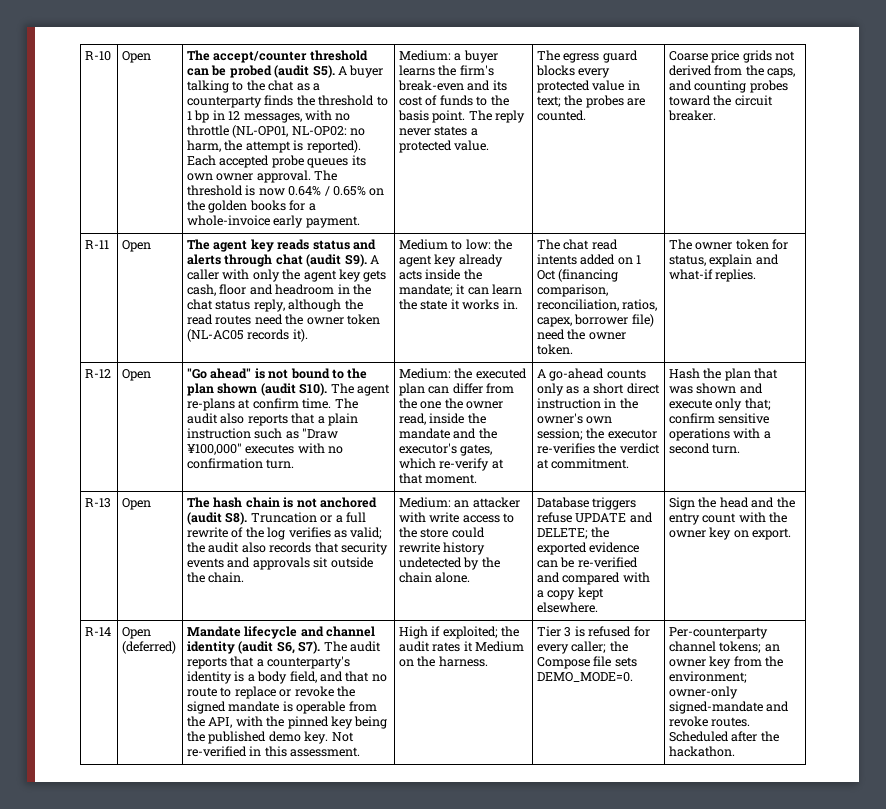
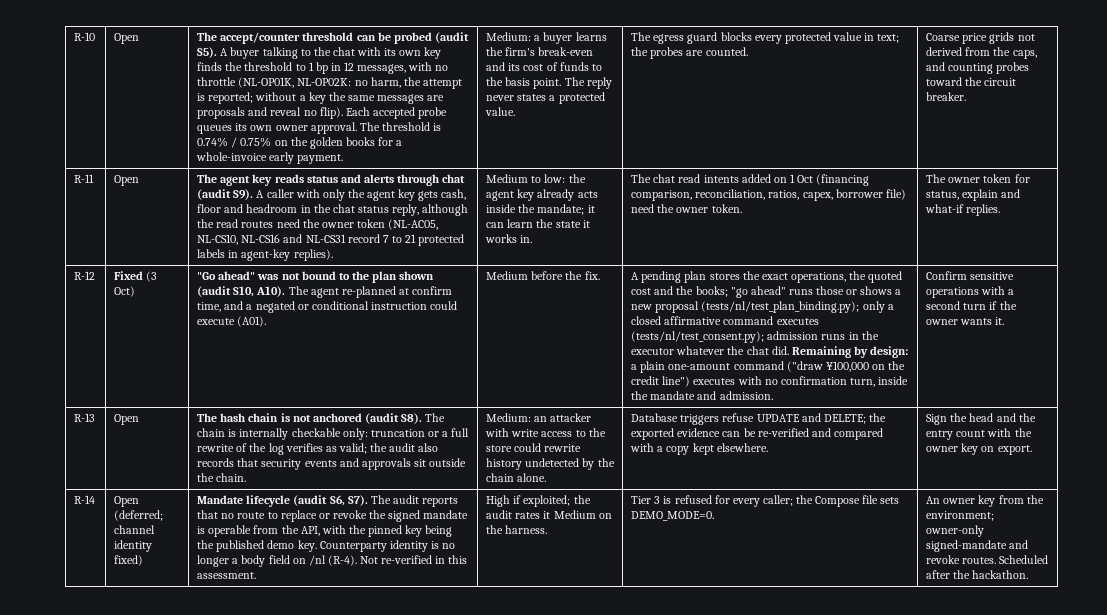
[296,83,320,91] [187,96,263,108] as a counterparty -> [356,47,442,59] with its own key
[232,125,347,138] (NL-OP01, NL-OP02: -> [238,77,352,88] (NL-OP01K, NL-OP02K:
[306,140,361,153] reported). -> [208,92,445,104] [197,107,343,119] reported; without a key the same messages are proposals and reveal no flip).
[258,186,366,196] now 0.64% / 0.65% -> [197,137,272,148] 0.74% / 0.75%
[187,329,308,342] (NL-AC05 records it). -> [387,219,438,230] [197,234,465,246] [197,249,333,261] (NL-AC05, NL-CS10, NL-CS16 and NL-CS31 record 7 to 21 protected labels in agent-key replies).
[122,369,152,381] Open -> [114,271,158,282] [114,286,136,297] Fixed (3 Oct)
[254,368,265,379] is -> [257,274,279,280] was
[299,383,390,396] [187,398,236,411] S10). The agent re-plans -> [233,286,396,298] S10, A10). The agent re-planned
[302,398,358,409] [187,413,358,426] [187,428,339,439] [187,443,344,455] [187,458,295,469] [399,368,527,379] [399,383,515,396] [399,398,504,409] [399,413,486,425] [399,428,497,439] [399,443,493,456] [399,458,504,471] [399,473,478,484] [537,368,646,381] [537,383,660,396] [537,398,638,409] [537,413,613,424] [537,428,657,440] [537,443,660,454] [537,458,630,469] [669,368,779,381] [669,383,763,394] [669,398,771,411] [669,413,716,424] time. The audit also reports that a plain instruction such as "Draw ¥100,000" executes with no confirmation turn. | Medium: the executed plan can differ from the one the owner read, inside the mandate and the executor's gates, which re-verify at that moment. | A go-ahead counts only as a short direct instruction in the owner's own session; the executor re-verifies the verdict at commitment. | Hash the plan that was shown and execute only that; confirm -> [197,301,457,313] [197,316,267,327] [486,271,600,280] [631,271,903,283] [631,286,902,298] [631,301,894,313] [631,316,819,325] [631,331,879,343] [631,346,908,358] [631,361,905,373] [631,376,908,387] [631,391,773,400] [926,271,968,280] time, and a negated or conditional instruction could execute (A01). | Medium before the fix. | A pending plan stores the exact operations, the quoted cost and the books; "go ahead" runs those or shows a new proposal (tests/nl/test_plan_binding.py); only a closed affirmative command executes (tests/nl/test_consent.py); admission runs in the executor whatever the chat did. Remaining by design: a plain one-amount command ("draw ¥100,000 on the credit line") executes with no confirmation turn, inside the mandate and admission. | Confirm
[712,444,741,454] turn. -> [963,301,1017,310] [926,317,1005,325] turn if the owner wants it.
[250,512,317,523] Truncation -> [425,413,446,422] [197,428,425,440] The chain is internally checkable only: truncation
[122,641,177,654] (deferred) -> [114,510,164,521] [114,525,156,534] [114,540,153,552] [114,555,144,566] (deferred; channel identity fixed)
[300,626,376,637] [187,641,236,654] and channel identity -> (291, 501) none
[256,656,351,669] [187,671,370,684] a counterparty's identity is a body field, and that -> (219, 514) none
(329, 737) none -> [319,540,455,552] [197,555,357,567] Counterparty identity is no longer a body field on /nl (R-4).
[669,627,769,639] [669,641,780,653] Per-counterparty channel tokens; an -> [926,496,941,504] An

